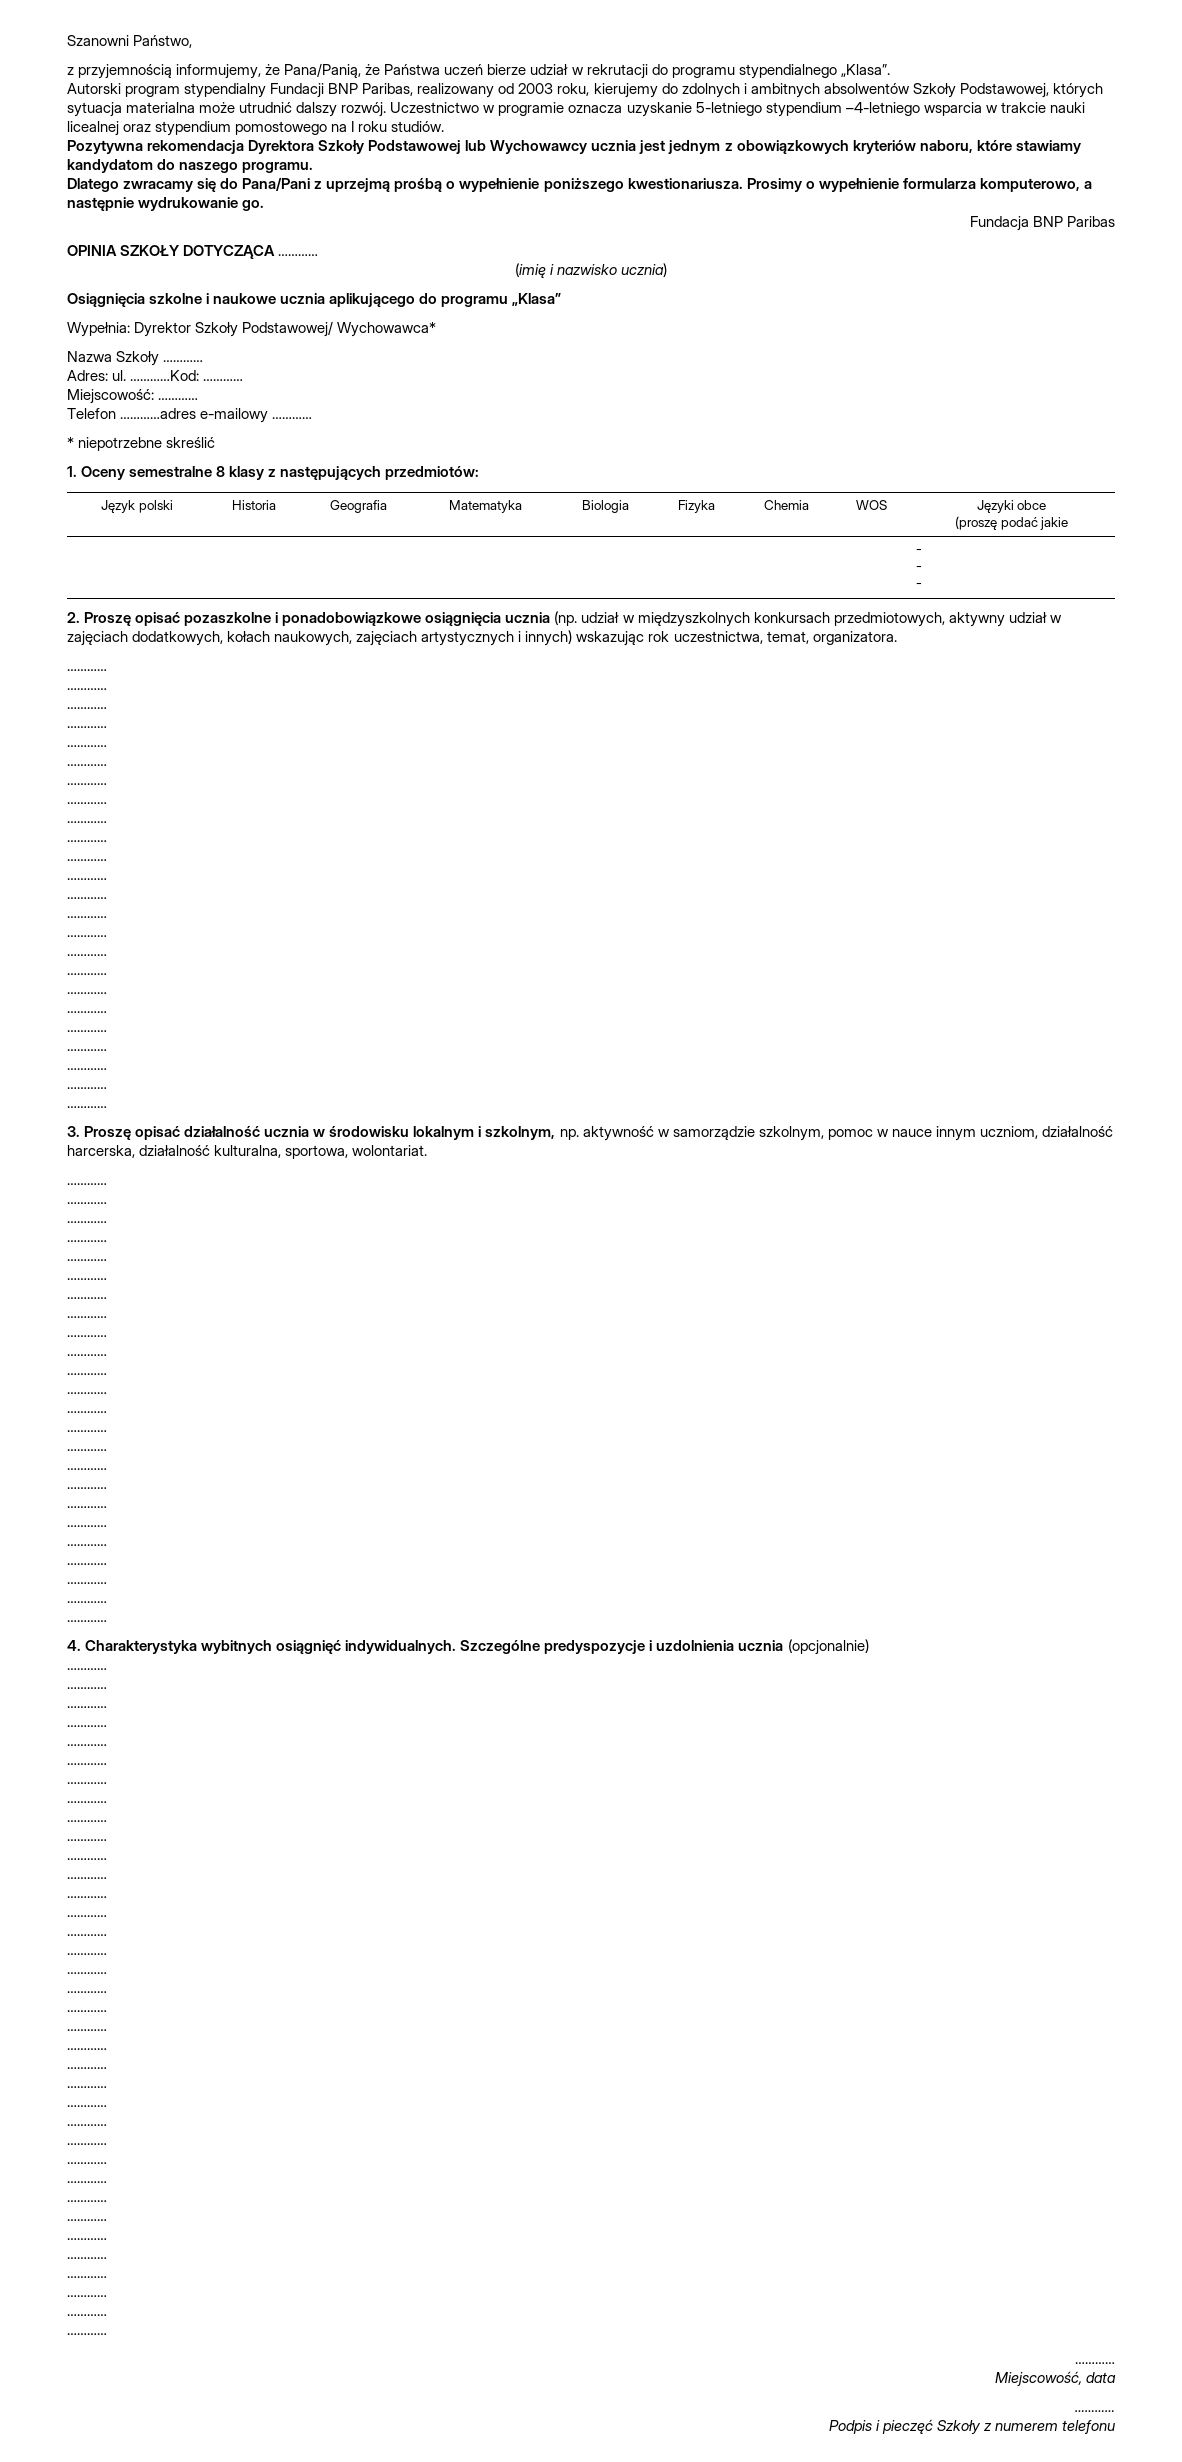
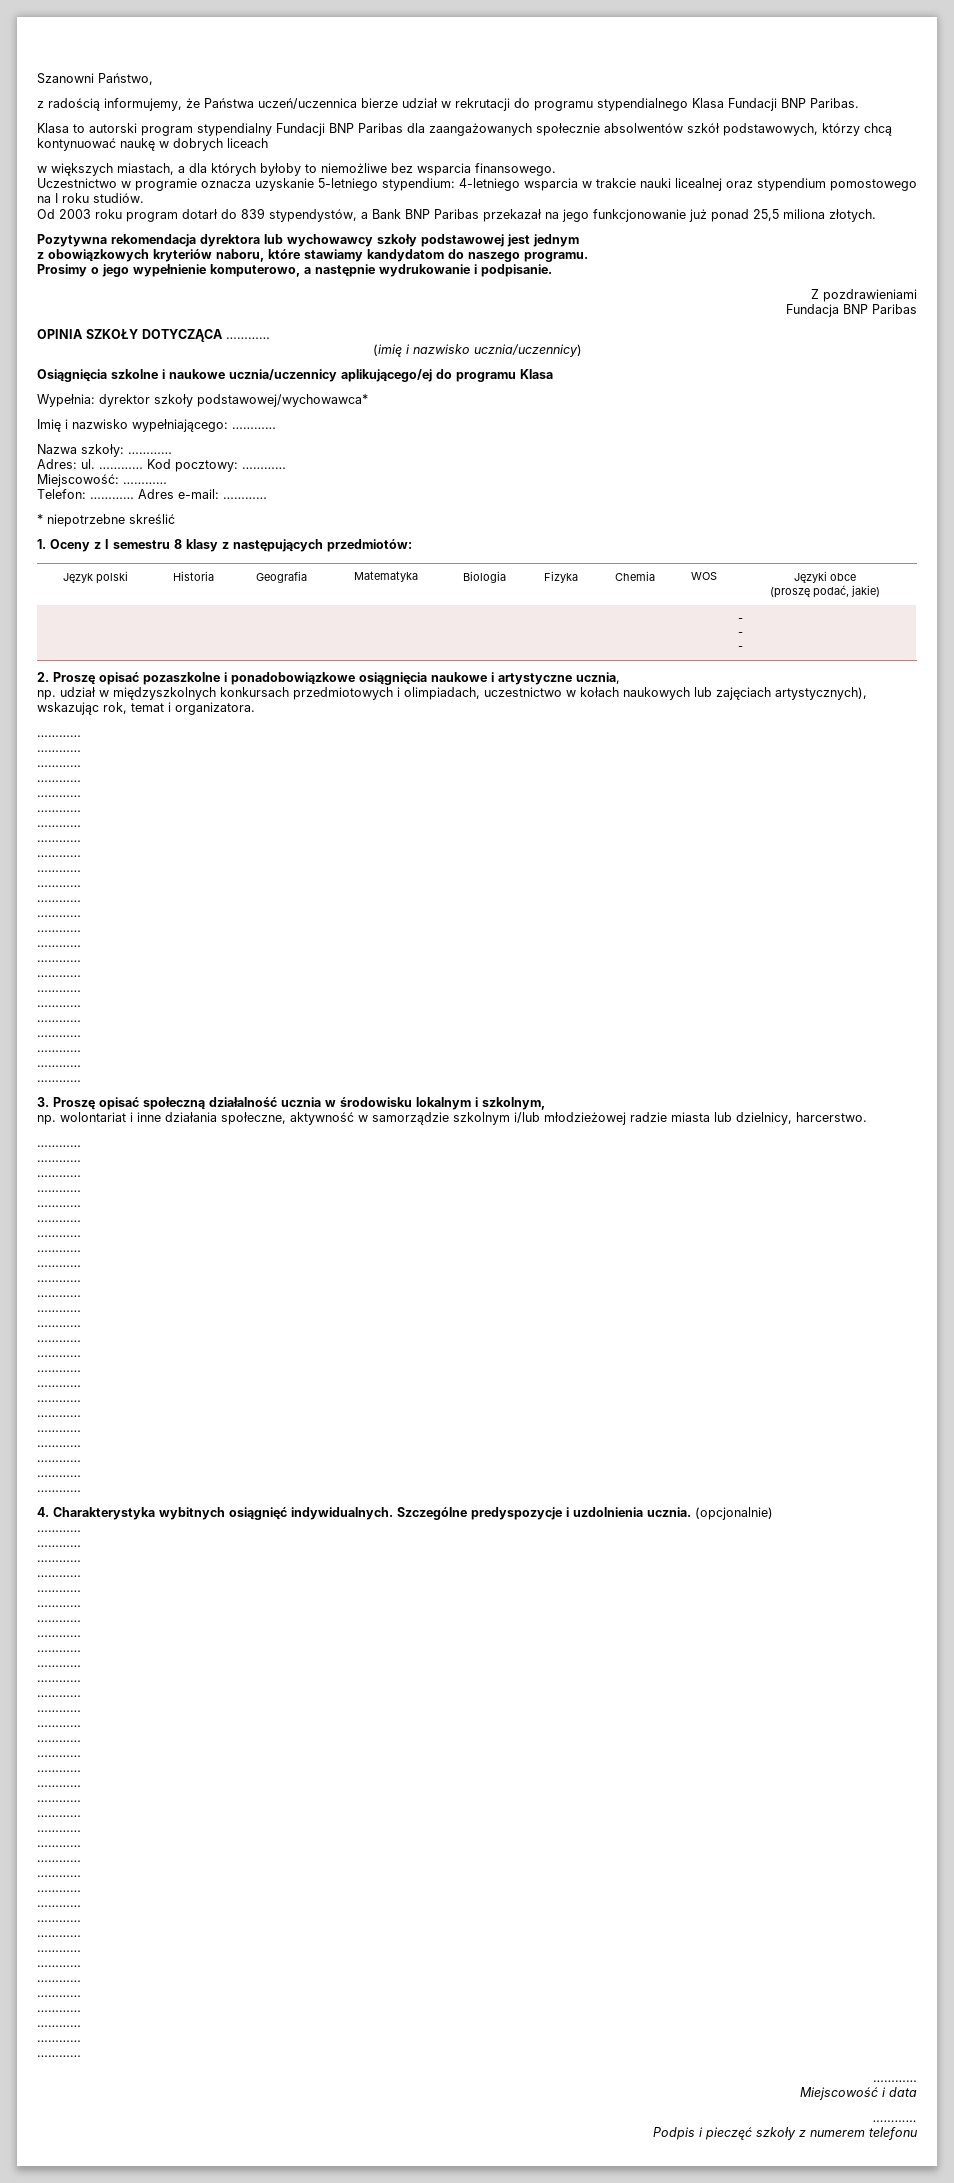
[78,64,173,79] przyjemnością -> [48,98,100,111] radością
[284,63,484,78] Pana/Panią, że Państwa uczeń -> [204,98,357,109] Państwa uczeń/uczennica
[840,64,890,77] [67,83,1103,98] [67,102,387,117] „Klasa”. // Autorski program stypendialny Fundacji BNP Paribas, realizowany od 2003 roku, kierujemy do zdolnych i ambitnych absolwentów Szkoły Podstawowej, których sytuacja materialna może utrudnić dalszy rozwój. -> [692,98,859,111] [37,123,892,136] [37,138,268,151] [37,163,556,176] Klasa Fundacji BNP Paribas. // Klasa to autorski program stypendialny Fundacji BNP Paribas dla zaangażowanych społecznie absolwentów szkół podstawowych, którzy chcą kontynuować naukę w dobrych liceach // w większych miastach, a dla których byłoby to niemożliwe bez wsparcia finansowego. //
[765,102,920,117] stypendium –4-letniego -> [382,178,520,191] stypendium: 4-letniego
[67,140,637,154] Pozytywna rekomendacja Dyrektora Szkoły Podstawowej lub Wychowawcy ucznia -> [37,208,876,222] [37,234,504,247] Od 2003 roku program dotarł do 839 stypendystów, a Bank BNP Paribas przekazał na jego funkcjonowanie już ponad 25,5 miliona złotych. // Pozytywna rekomendacja dyrektora lub wychowawcy szkoły podstawowej
(721, 147) none -> (579, 240) //
[67,177,1092,192] [67,197,265,211] Dlatego zwracamy się do Pana/Pani z uprzejmą prośbą o wypełnienie poniższego kwestionariusza. Prosimy o wypełnienie formularza komputerowo, a następnie wydrukowanie go. -> [37,264,552,277] [811,289,917,302] Prosimy o jego wypełnienie komputerowo, a następnie wydrukowanie i podpisanie. // Z pozdrawieniami
[621,263,668,277] ucznia) -> [473,344,582,357] ucznia/uczennicy)
[280,293,562,307] ucznia aplikującego do programu „Klasa” -> [229,369,553,382] ucznia/uczennicy aplikującego/ej do programu Klasa
[134,321,437,337] Dyrektor Szkoły Podstawowej/ Wychowawca* -> [99,394,368,407] [37,419,276,432] dyrektor szkoły podstawowej/wychowawca* // Imię i nazwisko wypełniającego: …………
[116,351,160,366] Szkoły -> [81,444,124,457] szkoły:
[130,370,200,381] …………Kod: -> [99,459,238,472] ………… Kod pocztowy:
[67,408,269,423] Telefon …………adres e-mailowy -> [37,489,219,499] Telefon: ………… Adres e-mail:
[129,466,213,477] semestralne -> [94,539,170,549] z I semestru
[1000,517,1069,530] podać jakie -> [812,585,880,598] podać, jakie)
[505,611,1062,627] [67,630,809,646] ucznia (np. udział w międzyszkolnych konkursach przedmiotowych, aktywny udział w zajęciach dodatkowych, kołach naukowych, zajęciach artystycznych i innych) wskazując rok uczestnictwa, temat, -> [431,672,620,685] [37,687,867,700] [37,702,171,715] naukowe i artystyczne ucznia, // np. udział w międzyszkolnych konkursach przedmiotowych i olimpiadach, uczestnictwo w kołach naukowych lub zajęciach artystycznych), wskazując rok, temat i
(181, 1133) none -> [143,1097,205,1110] społeczną
[559,1126,1113,1141] [67,1145,428,1159] np. aktywność w samorządzie szkolnym, pomoc w nauce innym uczniom, działalność harcerska, działalność kulturalna, sportowa, wolontariat. -> [37,1112,867,1125] // np. wolontariat i inne działania społeczne, aktywność w samorządzie szkolnym i/lub młodzieżowej radzie miasta lub dzielnicy, harcerstwo.
[738,1640,784,1651] ucznia -> [647,1507,691,1517] ucznia.
[994,2371,1082,2387] Miejscowość, -> [800,2087,886,2100] Miejscowość i
[936,2420,981,2435] Szkoły -> [756,2127,796,2140] szkoły

